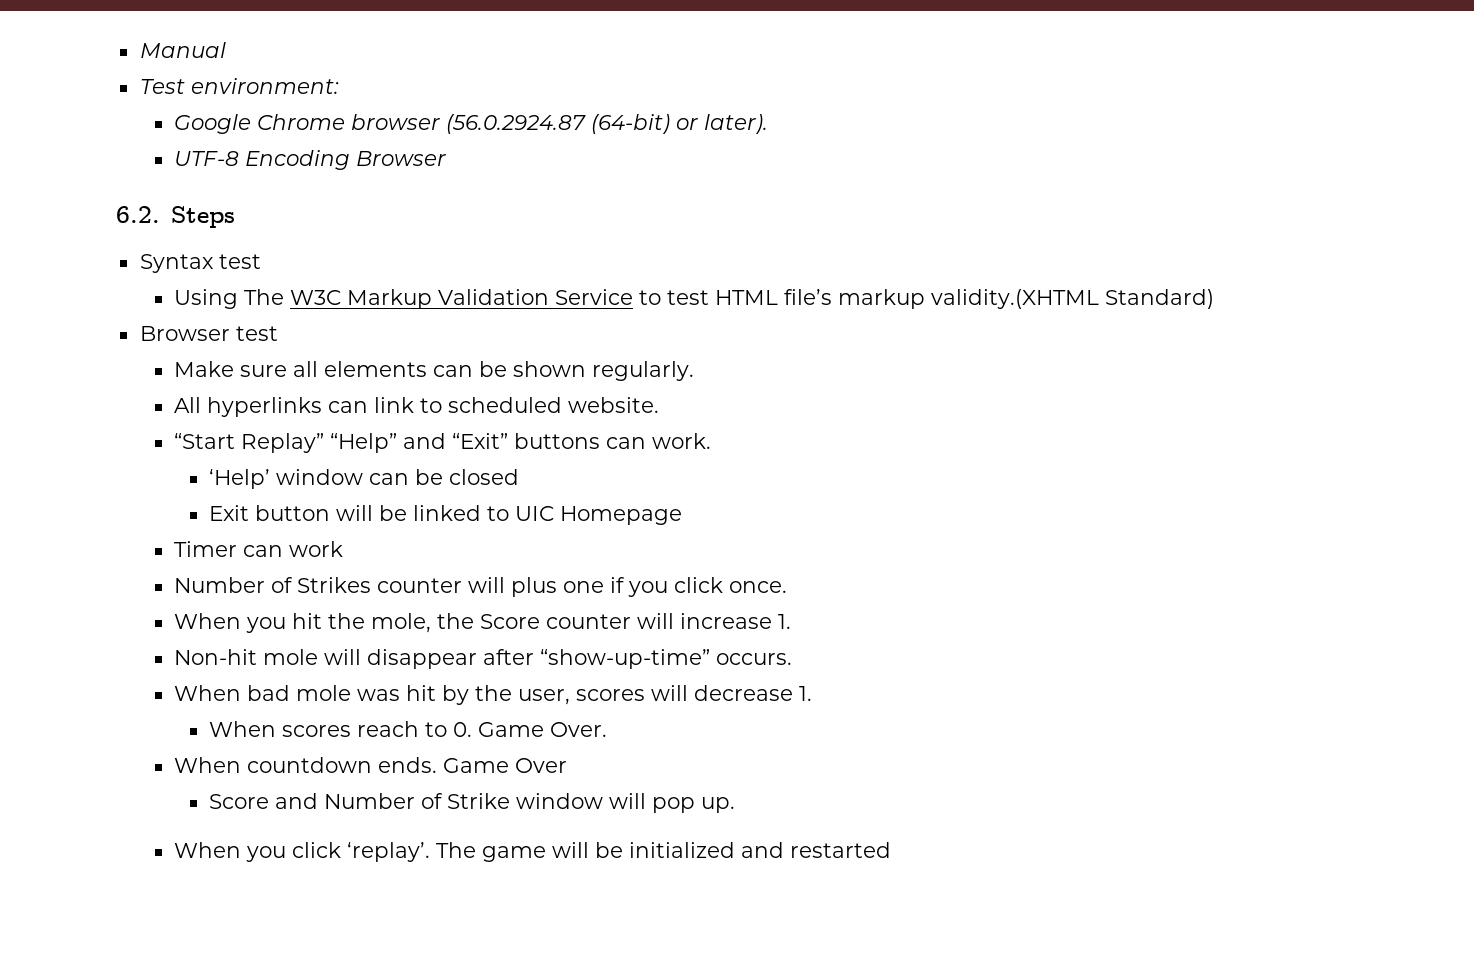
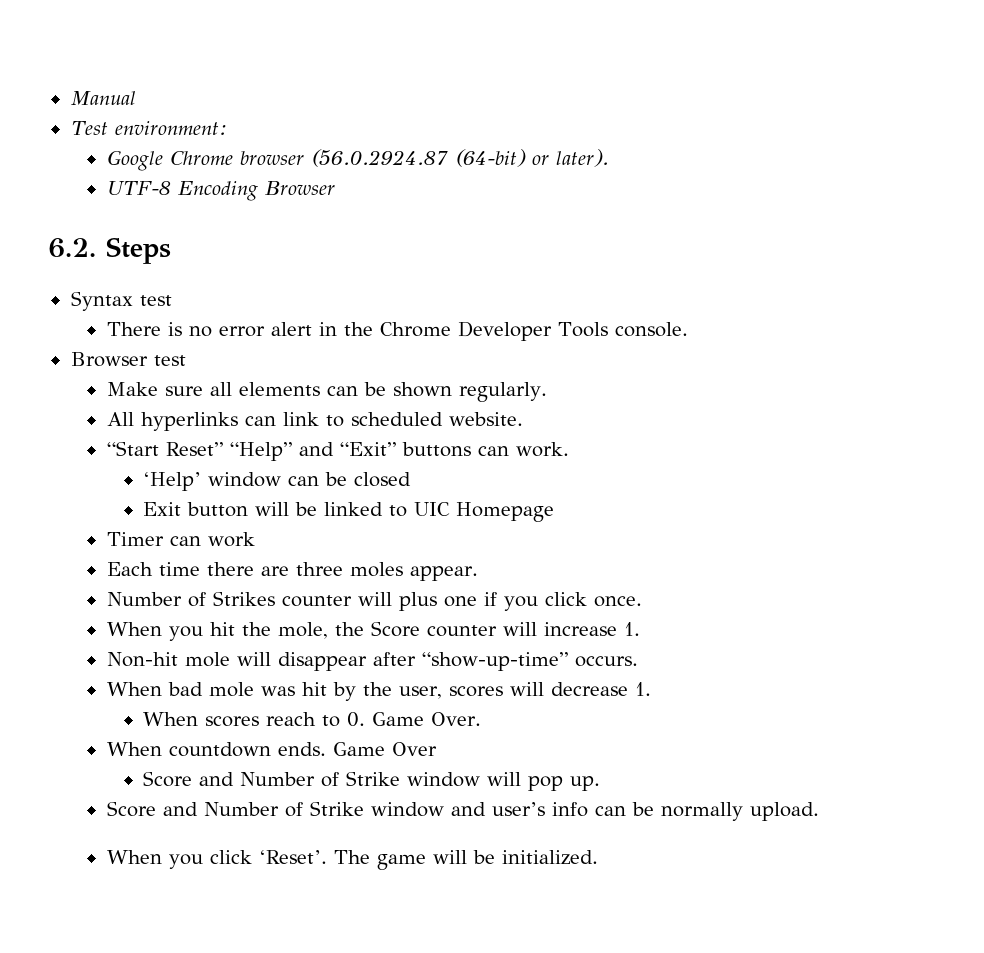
[174,289,1215,309] Using The W3C Markup Validation Service to test HTML file’s markup validity.(XHTML Standard) -> [106,321,688,341] There is no error alert in the Chrome Developer Tools console.
[241,433,325,453] Replay” -> [165,442,223,456] Reset”
(344, 549) none -> [106,562,478,581] // Each time there are three moles appear.
(736, 805) none -> [106,801,819,821] // Score and Number of Strike window and user’s info can be normally upload.
[347,842,431,862] ‘replay’. -> [258,850,327,864] ‘Reset’.
[629,842,892,858] initialized and restarted -> [501,850,598,865] initialized.

